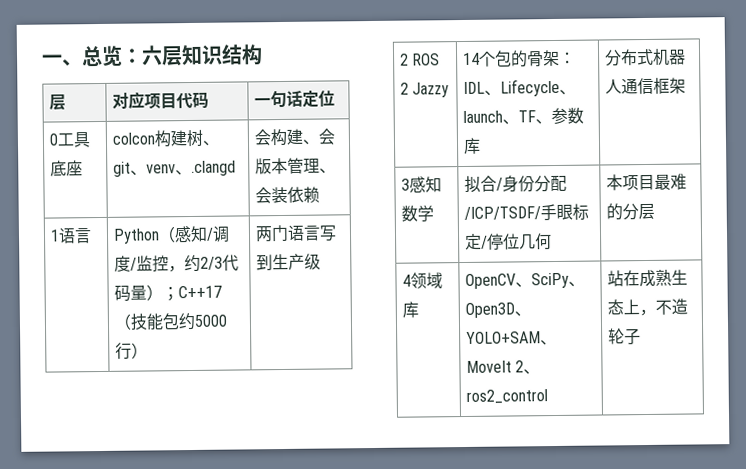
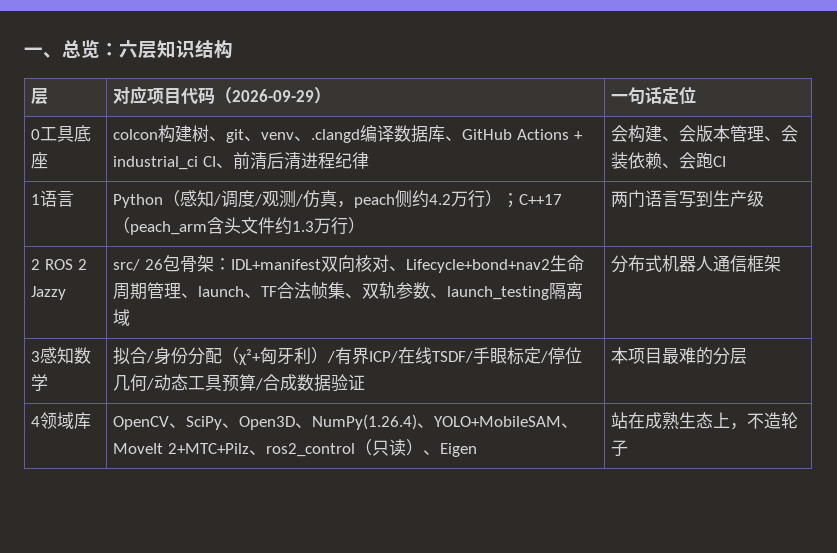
(209, 100) none -> [215,87,332,104] （2026-09-29）
(236, 168) none -> [360,125,583,143] [113,152,369,170] 编译数据库、GitHub Actions + industrial_ci CI、前清后清进程纪律
(320, 194) none -> [662,152,727,169] 、会跑CI
[135,254,239,273] [113,284,222,302] [113,312,228,331] 监控，约2/3代码量）；C++17（技能包约5000 -> [262,190,563,208] [113,217,332,235] 观测/仿真，peach侧约4.2万行）；C++17（peach_arm含头文件约1.3万
[462,49,576,68] [462,78,576,97] [462,107,584,125] [462,137,481,155] 14个包的骨架：IDL、Lifecycle、launch、TF、参数库 -> [113,255,584,273] [113,282,584,300] [113,309,131,326] src/ 26包骨架：IDL+manifest双向核对、Lifecycle+bond+nav2生命周期管理、launch、TF合法帧集、双轨参数、launch_testing隔离域
[463,206,541,221] /ICP/TSDF/ -> [222,347,474,365] （χ²+匈牙利）/有界ICP/在线TSDF/
(552, 241) none -> [146,374,366,392] /动态工具预算/合成数据验证
[465,331,557,346] [465,360,541,375] [465,389,548,404] YOLO+SAM、MoveIt 2、ros2_control -> [312,414,579,430] [113,439,477,457] NumPy(1.26.4)、YOLO+MobileSAM、MoveIt 2+MTC+Pilz、ros2_control（只读）、Eigen

